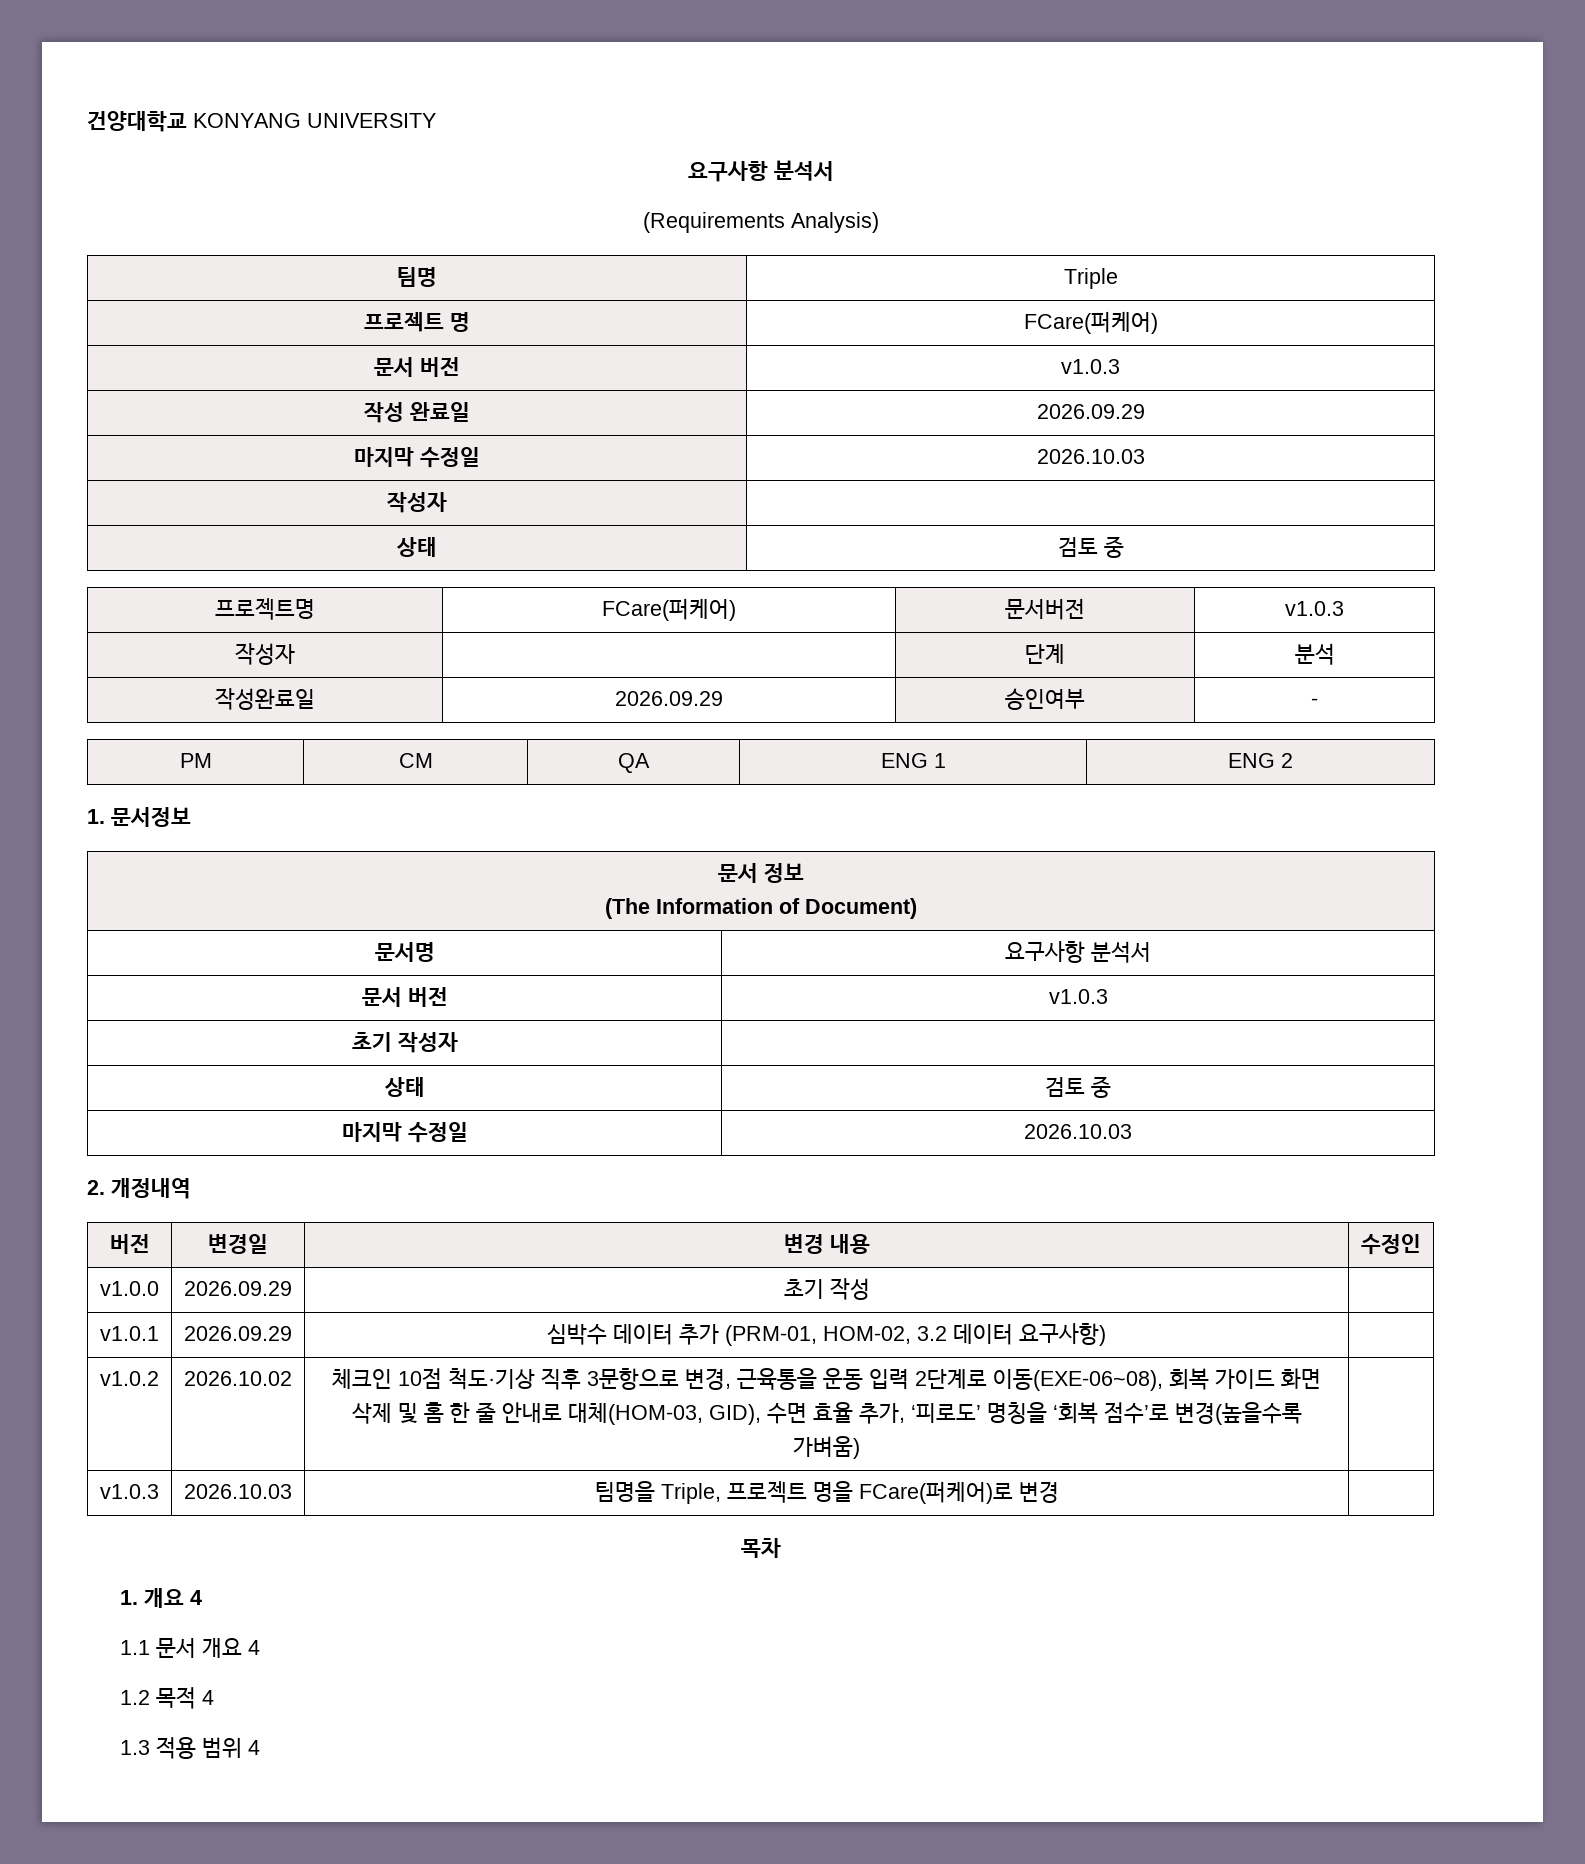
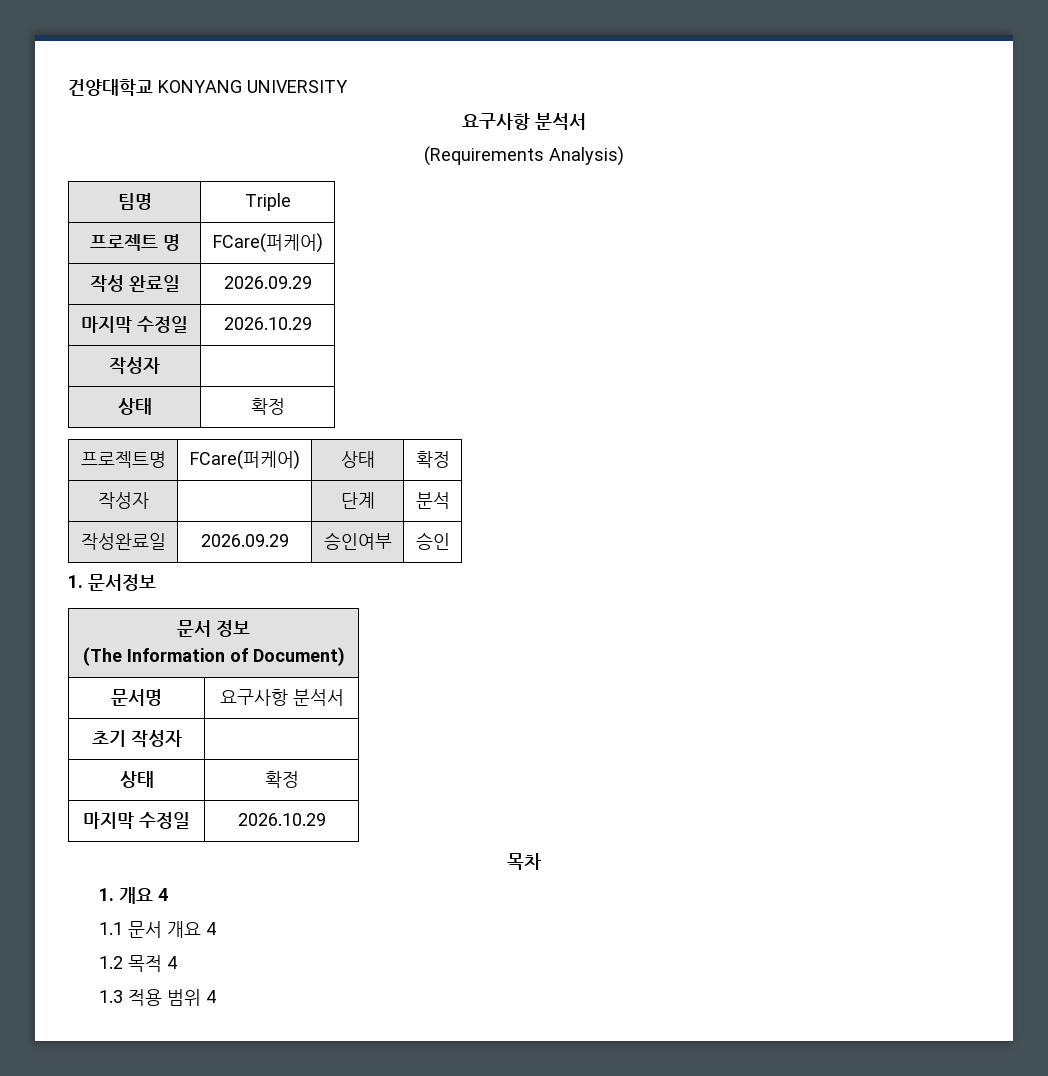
[374,357,460,377] [1061,359,1120,374] // 문서 버전 | v1.0.3 -> (323, 243) none
[1036,449,1145,464] [387,492,447,513] [396,537,437,557] [1057,536,1124,558] 2026.10.03 // 작성자 | // 상태 | 검토 중 -> [223,317,312,330] [109,357,160,374] [117,398,152,415] [250,398,285,415] 2026.10.29 // 작성자 | // 상태 | 확정
[1005,598,1085,620] [1285,601,1344,616] 문서버전 | v1.0.3 -> [340,451,375,468] [415,451,450,468] 상태 | 확정
[1311,698,1318,706] [179,753,212,768] [398,753,433,768] [618,753,650,773] [880,753,946,768] [1228,753,1293,768] - // PM | CM | QA | ENG 1 | ENG 2 -> [415,532,450,550] 승인
[361,987,448,1007] [1048,989,1108,1004] // 문서 버전 | v1.0.3 -> (344, 697) none
[1045,1076,1111,1098] [341,1122,468,1143] [1024,1124,1132,1139] [87,1178,191,1199] [109,1234,150,1254] [208,1234,268,1254] [783,1234,870,1254] [1361,1234,1421,1255] [100,1281,159,1296] [184,1281,292,1296] [783,1278,870,1300] [100,1326,159,1341] [184,1326,292,1341] [547,1323,1106,1346] [100,1371,159,1386] [184,1371,292,1386] [332,1368,1321,1391] [351,1402,1302,1425] [793,1436,860,1459] [100,1484,159,1499] [184,1484,292,1499] [594,1481,1059,1504] 검토 중 // 마지막 수정일 | 2026.10.03 // 2. 개정내역 // 버전 | 변경일 | 변경 내용 | 수정인 // v1.0.0 | 2026.09.29 | 초기 작성 | // v1.0.1 | 2026.09.29 | 심박수 데이터 추가 (PRM-01, HOM-02, 3.2 데이터 요구사항) | // v1.0.2 | 2026.10.02 | 체크인 10점 척도·기상 직후 3문항으로 변경, 근육통을 운동 입력 2단계로 이동(EXE-06~08), 회복 가이드 화면 삭제 및 홈 한 줄 안내로 대체(HOM-03, GID), 수면 효율 추가, ‘피로도’ 명칭을 ‘회복 점수’로 변경(높을수록 가벼움) | // v1.0.3 | 2026.10.03 | 팀명을 Triple, 프로젝트 명을 FCare(퍼케어)로 변경 | -> [264,771,299,788] [83,812,190,829] [237,813,326,826] 확정 // 마지막 수정일 | 2026.10.29

